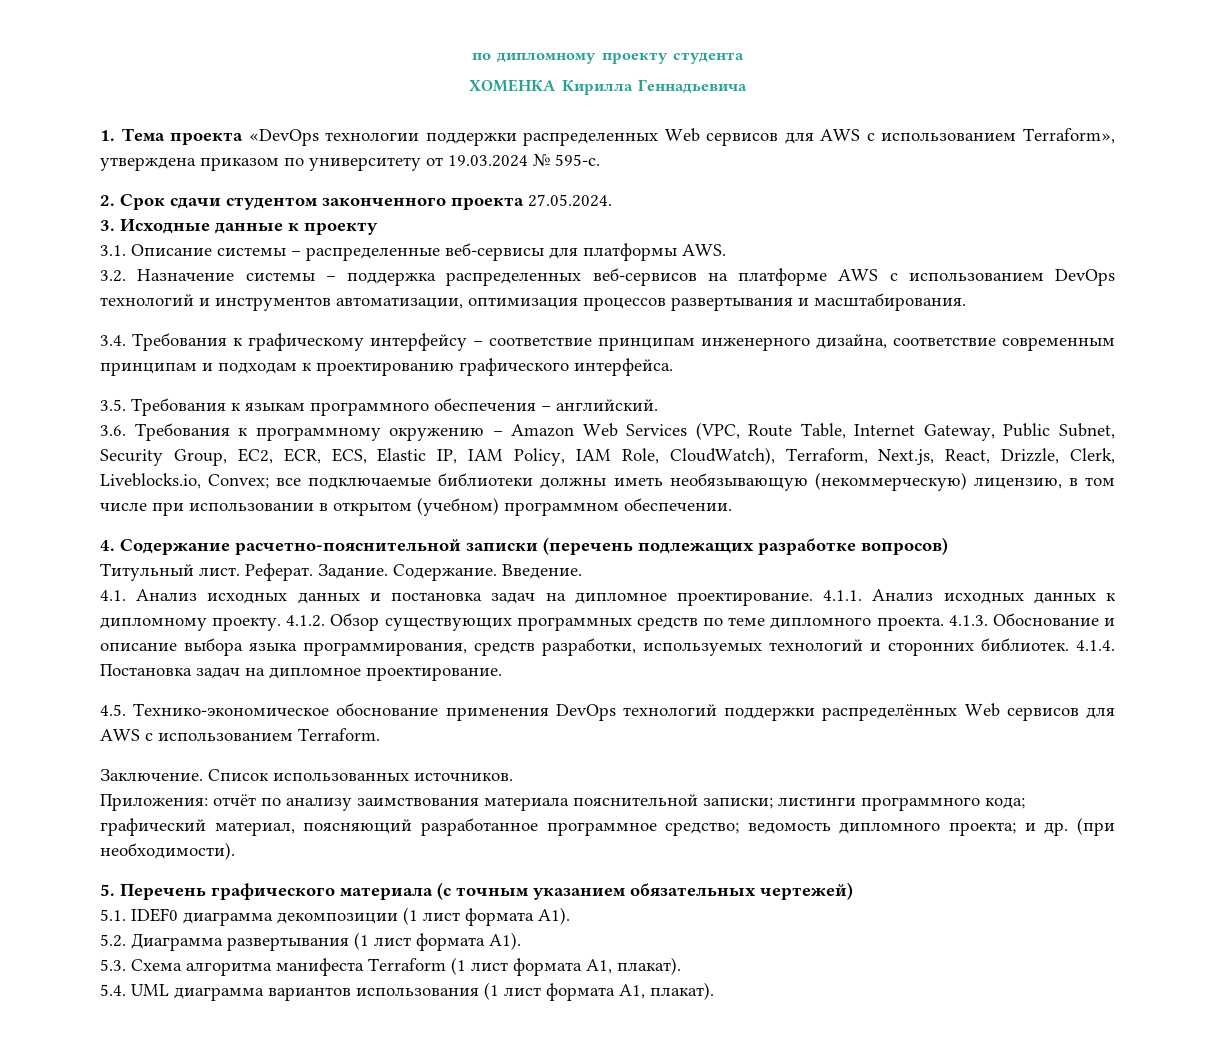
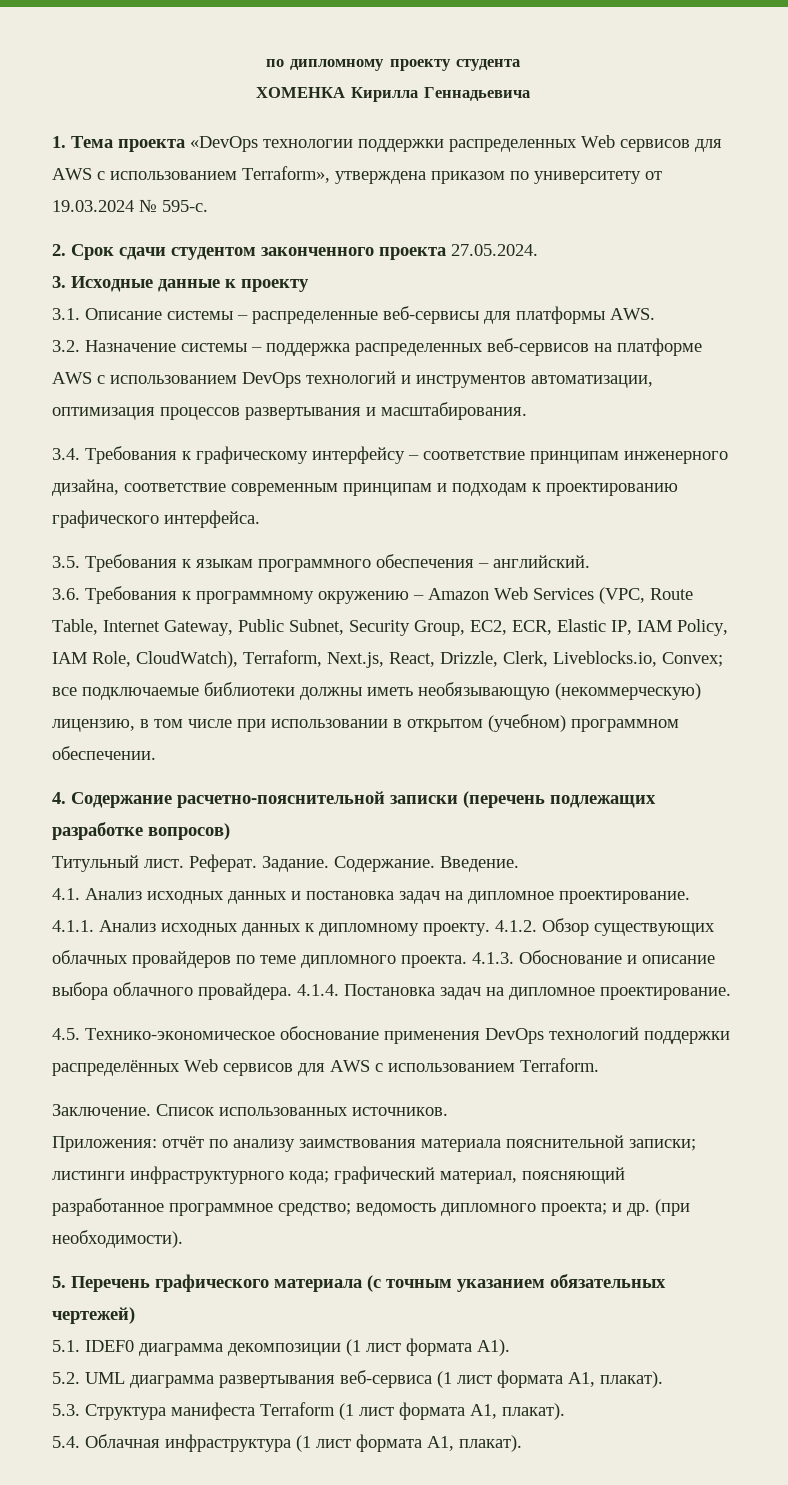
[331,448,367,464] ECS, -> (552, 627) none
[516,617,698,631] программных средств -> [52,950,231,968] облачных провайдеров
[249,638,1069,656] языка программирования, средств разработки, используемых технологий и сторонних библиотек. -> [113,982,292,1000] облачного провайдера.
[861,797,980,811] программного -> [130,1166,284,1184] инфраструктурного
[131,932,521,951] Диаграмма развертывания (1 лист формата А1). -> [85,1370,663,1388] UML диаграмма развертывания веб-сервиса (1 лист формата А1, плакат).
[131,959,272,976] Схема алгоритма -> [85,1404,166,1420] Структура
[131,984,479,1001] UML диаграмма вариантов использования -> [85,1434,291,1452] Облачная инфраструктура

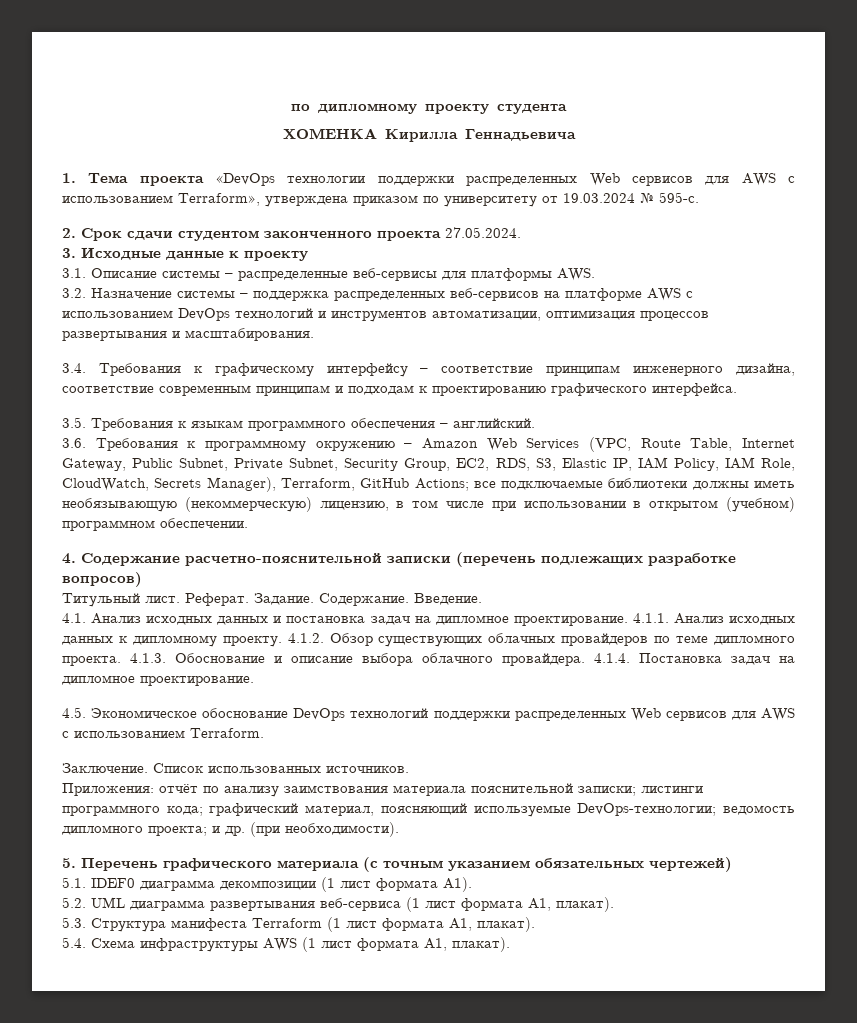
(344, 627) none -> [234,458,339,471] Private Subnet,
[512,620,552,635] ECR, -> [495,458,556,471] RDS, S3,
[136,650,723,668] CloudWatch), Terraform, Next.js, React, Drizzle, Clerk, Liveblocks.io, Convex; -> [62,477,469,492] CloudWatch, Secrets Manager), Terraform, GitHub Actions;
[85,1026,480,1044] Технико-экономическое обоснование применения -> [91,708,289,718] Экономическое обоснование
[52,1060,180,1076] распределённых -> [514,711,626,721] распределенных
[130,1166,284,1184] инфраструктурного -> [62,805,160,816] программного
[52,1198,351,1216] разработанное программное средство; -> [473,803,717,817] используемые DevOps-технологии;
[85,1434,291,1452] Облачная инфраструктура -> [91,938,297,952] Схема инфраструктуры AWS

